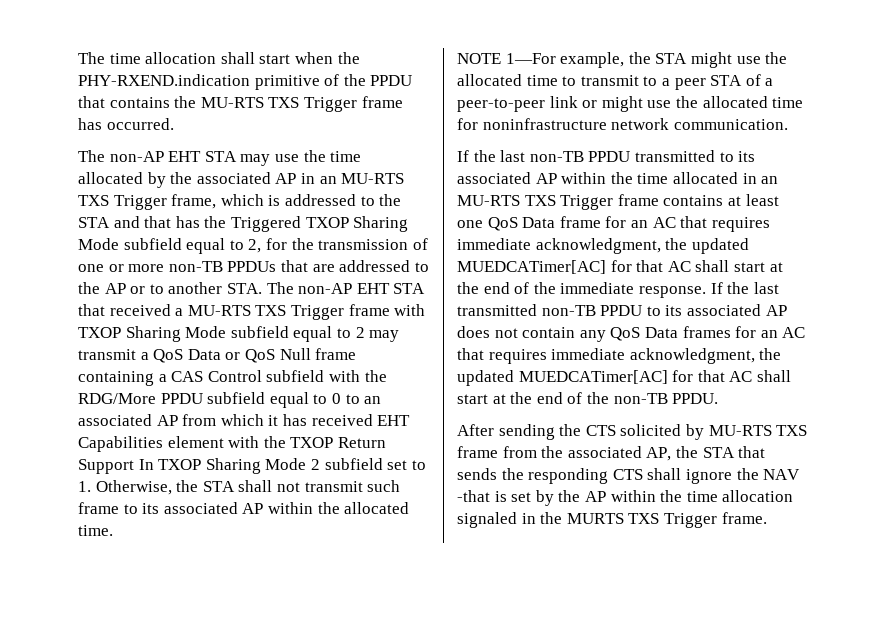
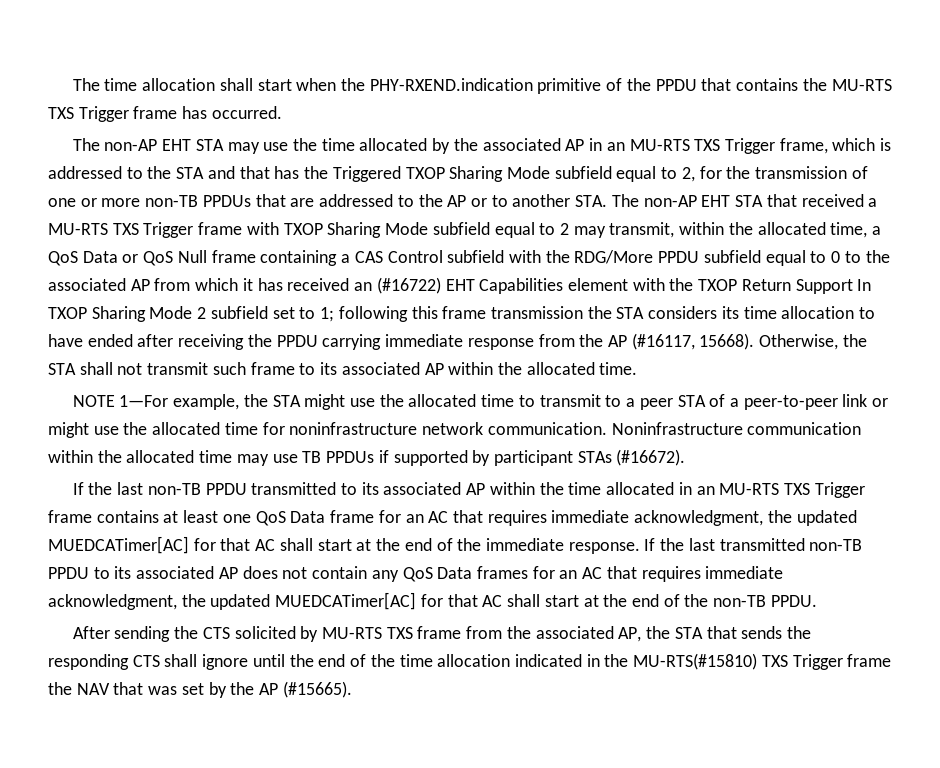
[78,349,136,360] transmit -> [609,222,868,238] transmit, within the allocated time,
[364,396,382,404] an -> [865,250,890,263] the
(373, 420) none -> [354,277,441,294] an (#16722)
[78,481,91,492] 1. -> [320,306,876,322] [48,333,755,350] 1; following this frame transmission the STA considers its time allocation to have ended after receiving the PPDU carrying immediate response from the AP (#16117, 15668).
(788, 124) none -> [611,422,862,435] [48,449,686,466] Noninfrastructure communication within the allocated time may use TB PPDUs if supported by participant STAs (#16672).
[736,468,801,480] [457,490,794,506] [457,512,767,528] the NAV -that is set by the AP within the time allocation signaled in the MURTS TXS Trigger frame. -> [252,653,892,670] [48,681,352,698] until the end of the time allocation indicated in the MU-RTS(#15810) TXS Trigger frame the NAV that was set by the AP (#15665).

